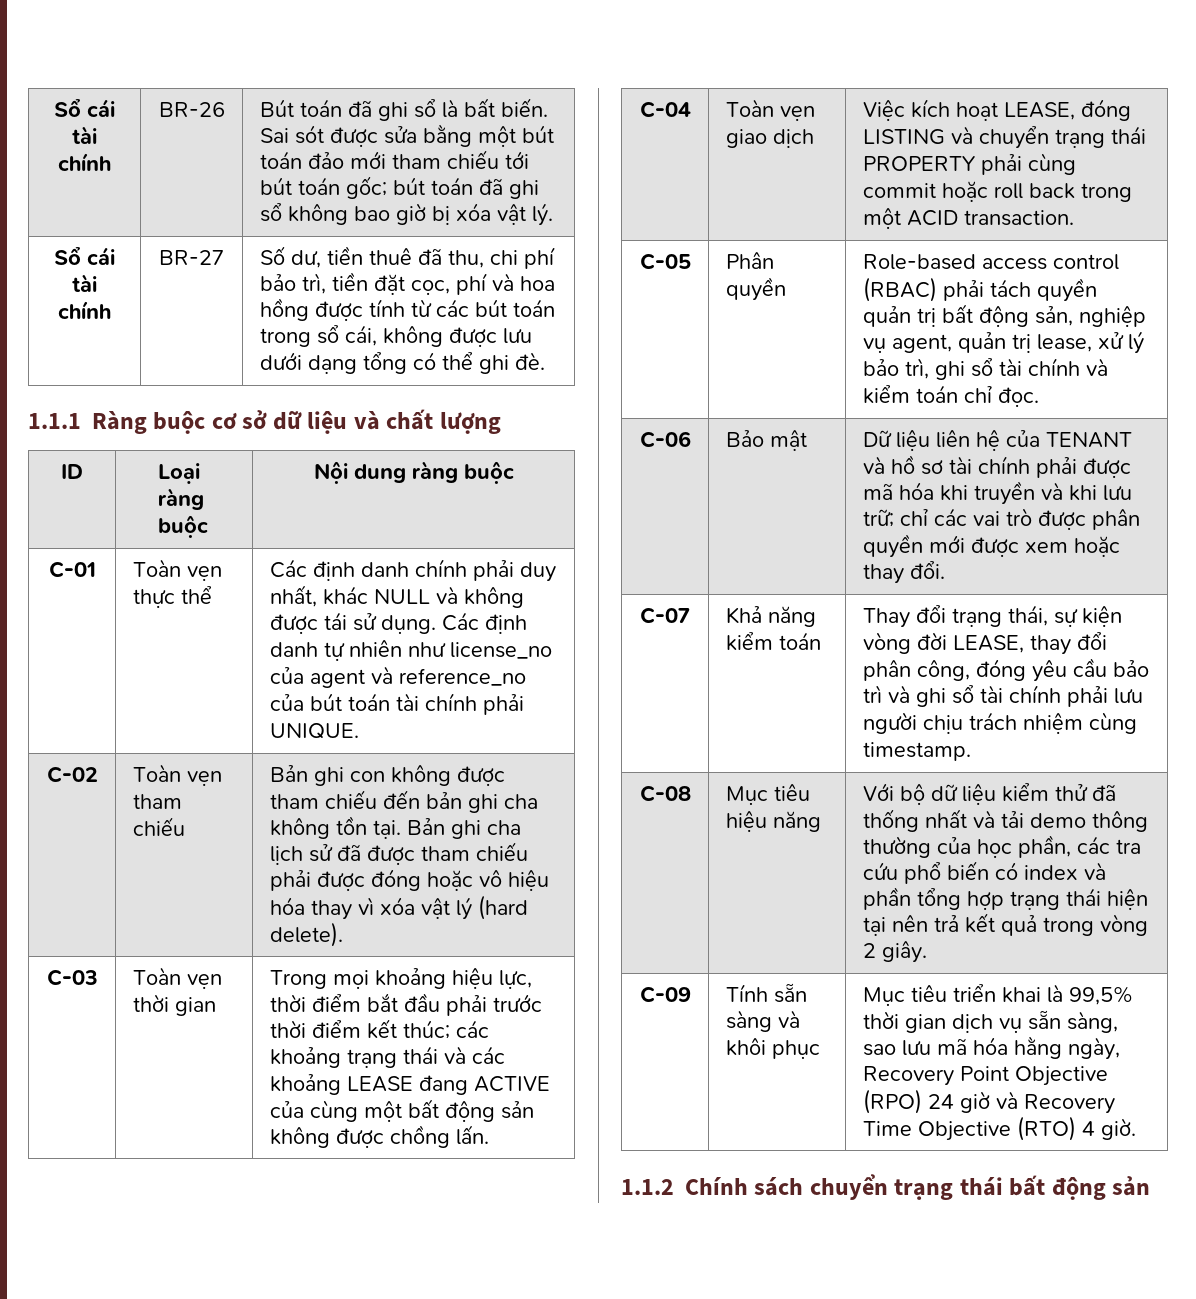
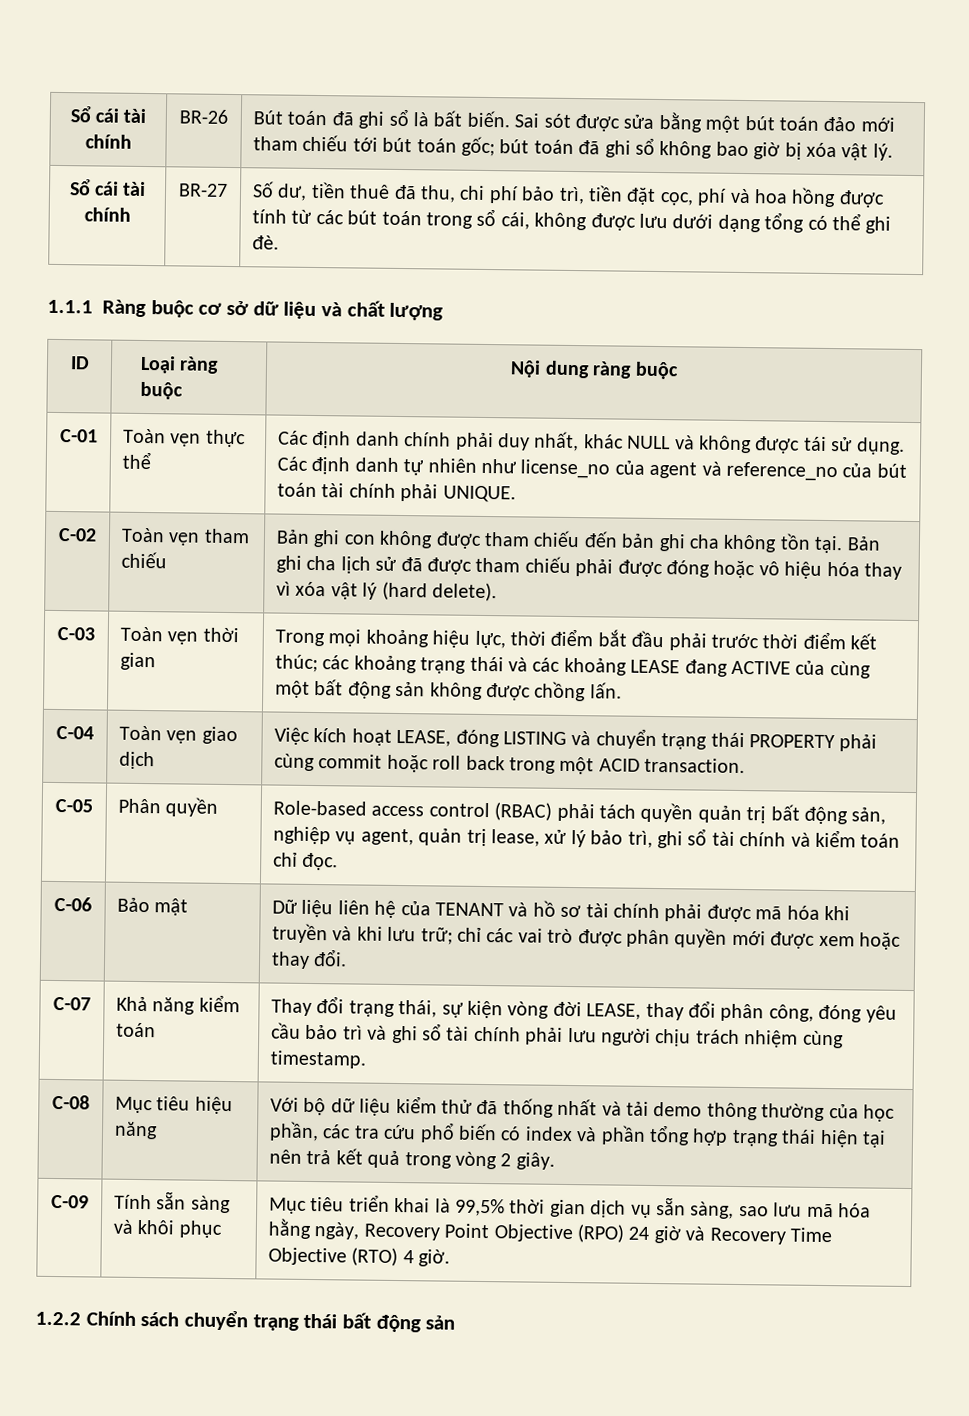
[621,1179,674,1195] 1.1.2 -> [35,1311,81,1326] 1.2.2

